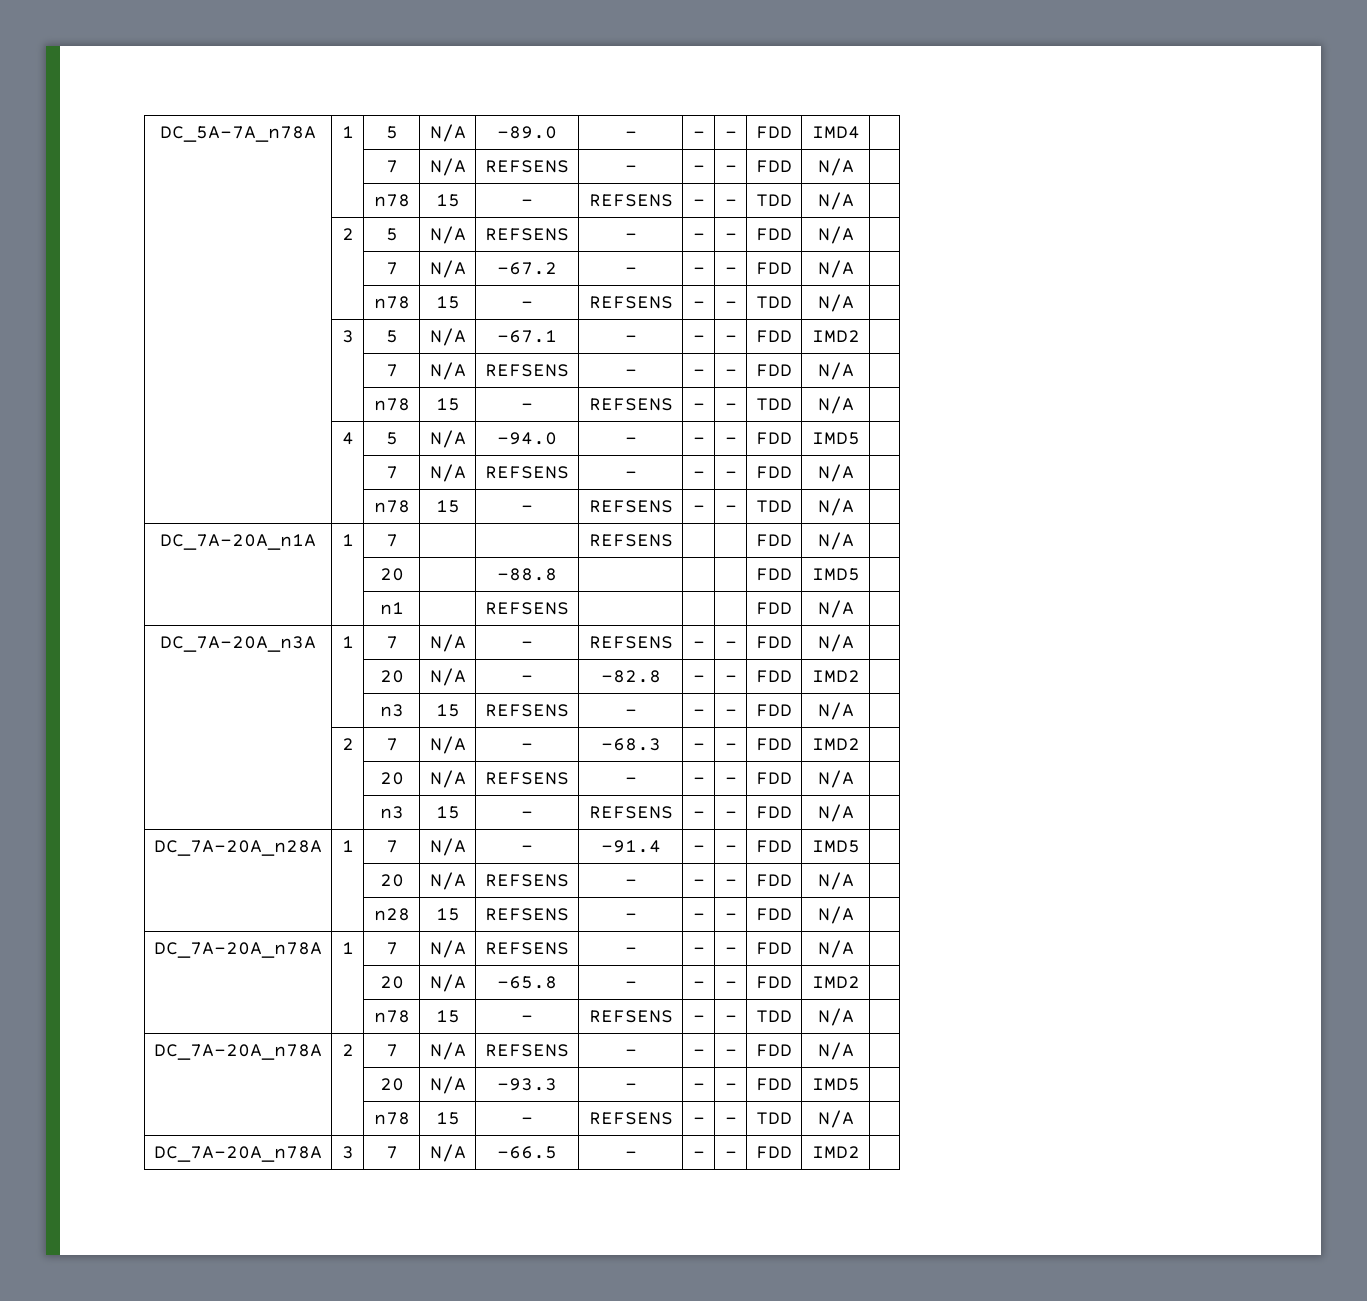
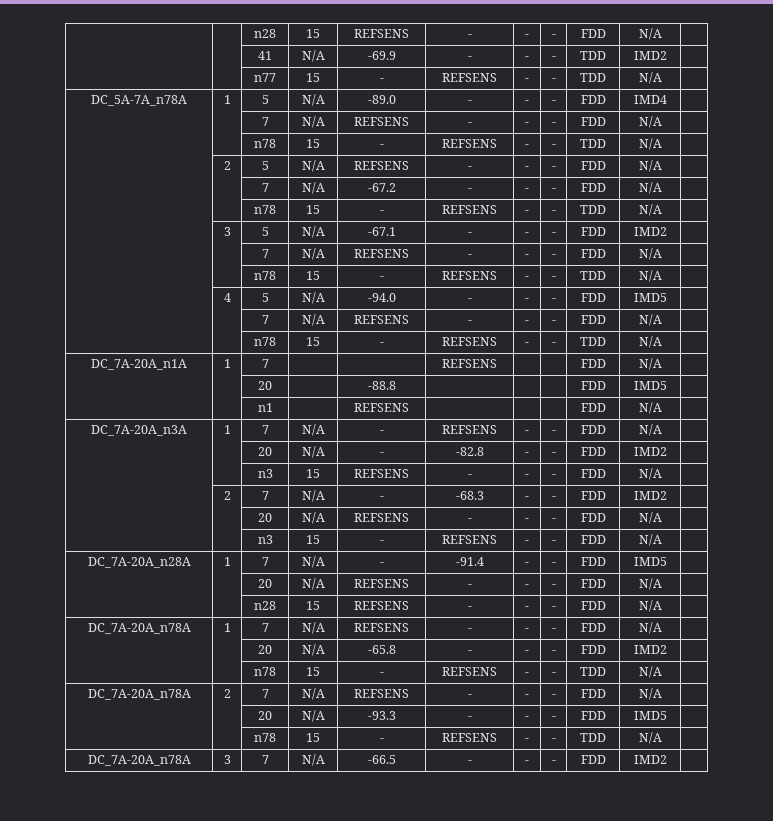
(160, 134) none -> [254,29,276,38] [306,29,320,38] [354,29,409,38] [467,34,472,38] [525,34,529,38] [551,34,556,38] [580,29,606,38] [638,28,662,40] [258,51,272,60] [301,50,325,62] [367,51,396,60] [467,56,472,60] [525,56,529,60] [551,56,556,60] [580,51,606,60] [633,51,667,60] [254,73,276,82] [306,73,320,82] [379,78,384,82] [442,73,497,82] [525,78,529,82] [551,78,556,82] [580,73,606,82] [638,72,662,84] | | n28 | 15 | REFSENS | - | - | - | FDD | N/A | // | | 41 | N/A | -69.9 | - | - | - | TDD | IMD2 | // | | n77 | 15 | - | REFSENS | - | - | TDD | N/A | //

